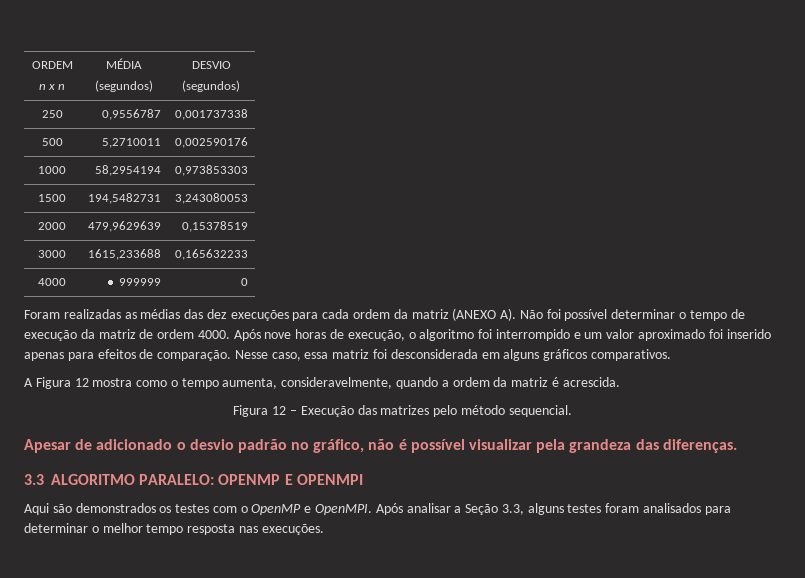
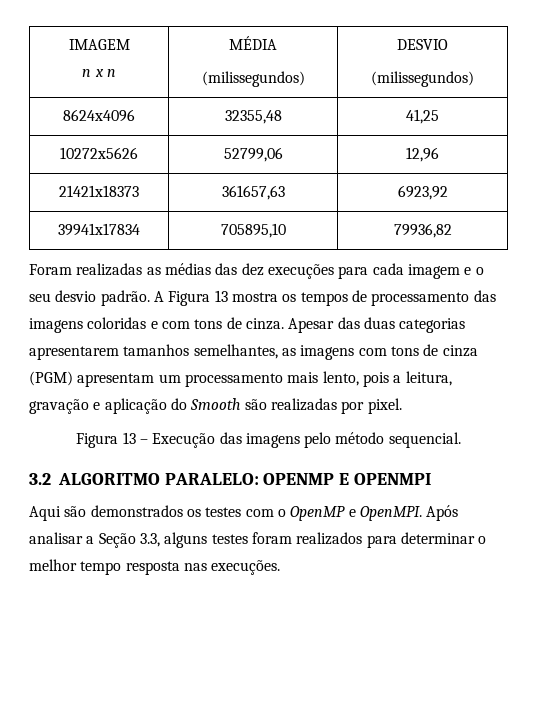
[31,61,73,69] ORDEM -> [68,39,130,50] IMAGEM
[94,80,153,92] (segundos) -> [201,71,305,87] (milissegundos)
[181,80,240,92] [41,110,63,118] [102,109,162,120] [175,109,249,120] [41,138,63,146] [102,138,162,148] [175,137,249,148] [38,166,66,174] [95,165,162,176] [175,165,249,176] [38,194,66,202] [88,193,162,204] [175,193,249,204] [38,222,66,230] [88,221,162,232] [182,221,249,232] [38,250,66,258] [88,249,162,260] [175,249,249,260] [38,278,66,286] [119,278,162,286] [241,278,249,286] (segundos) // 250 | 0,9556787 | 0,001737338 // 500 | 5,2710011 | 0,002590176 // 1000 | 58,2954194 | 0,973853303 // 1500 | 194,5482731 | 3,243080053 // 2000 | 479,9629639 | 0,15378519 // 3000 | 1615,233688 | 0,165632233 // 4000 | 999999 | 0 -> [371,71,474,87] [63,109,135,122] [224,110,282,124] [406,109,439,124] [60,147,138,159] [223,147,283,162] [406,147,439,162] [59,185,139,197] [221,185,285,200] [397,185,448,200] [58,223,140,236] [220,223,286,238] [393,223,452,238] (milissegundos) // 8624x4096 | 32355,48 | 41,25 // 10272x5626 | 52799,06 | 12,96 // 21421x18373 | 361657,63 | 6923,92 // 39941x17834 | 705895,10 | 79936,82
[353,308,745,321] [24,329,771,341] [24,349,671,361] [24,377,620,389] [233,405,287,417] ordem da matriz (ANEXO A). Não foi possível determinar o tempo de execução da matriz de ordem 4000. Após nove horas de execução, o algoritmo foi interrompido e um valor aproximado foi inserido apenas para efeitos de comparação. Nesse caso, essa matriz foi desconsiderada em alguns gráficos comparativos. // A Figura 12 mostra como o tempo aumenta, consideravelmente, quando a ordem da matriz é acrescida. // Figura 12 -> [407,264,484,279] [29,290,496,306] [29,317,466,333] [29,344,478,360] [29,371,452,387] [29,398,402,414] [76,432,136,448] imagem e o seu desvio padrão. A Figura 13 mostra os tempos de processamento das imagens coloridas e com tons de cinza. Apesar das duas categorias apresentarem tamanhos semelhantes, as imagens com tons de cinza (PGM) apresentam um processamento mais lento, pois a leitura, gravação e aplicação do Smooth são realizadas por pixel. // Figura 13
[380,405,430,415] matrizes -> [245,433,300,448] imagens
[24,439,737,453] [24,474,44,485] Apesar de adicionado o desvio padrão no gráfico, não é possível visualizar pela grandeza das diferenças. // 3.3 -> [29,473,51,485] 3.2
[643,503,702,513] analisados -> [296,532,363,545] realizados

